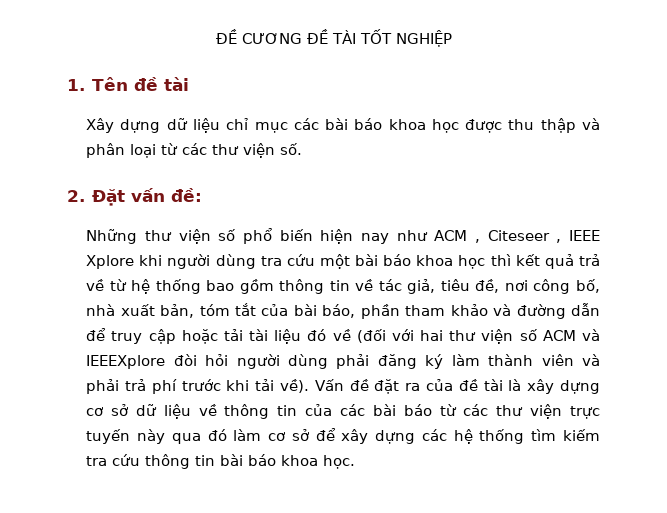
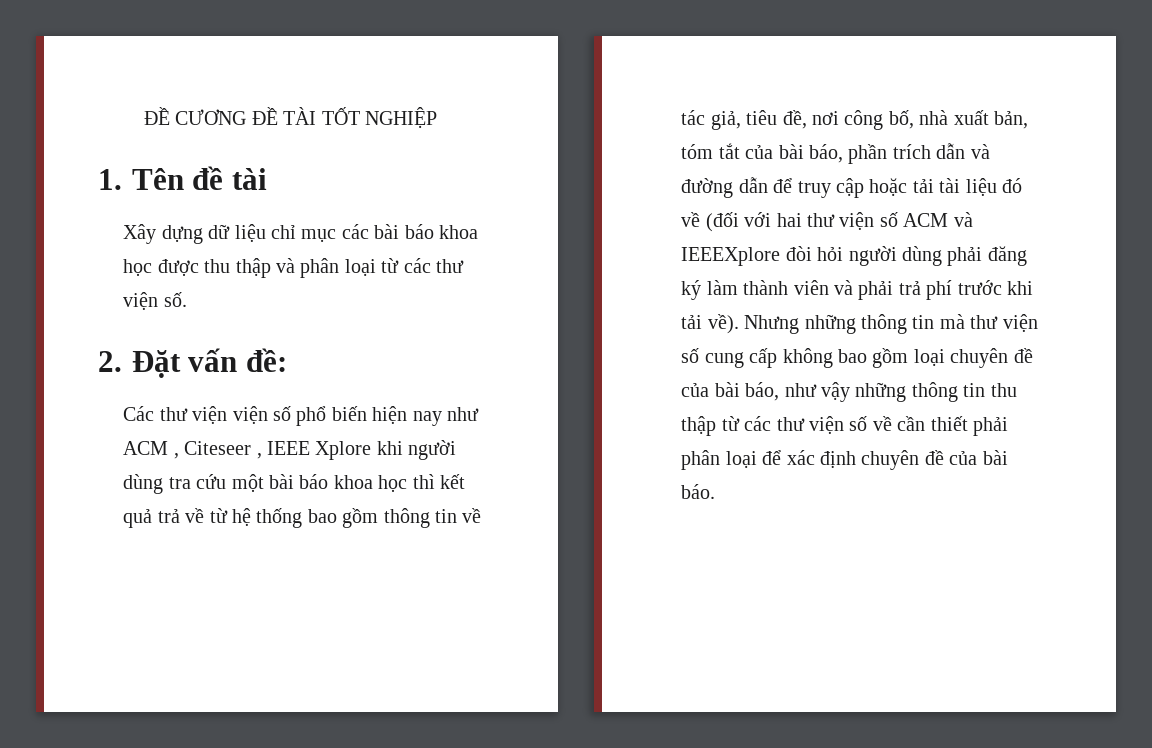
[86,229,211,244] Những thư viện -> [123,406,268,424] Các thư viện viện
[405,304,488,316] tham khảo -> [892,143,966,159] trích dẫn
[314,379,601,394] [86,404,600,419] [86,428,600,444] [86,454,356,469] Vấn đề đặt ra của đề tài là xây dựng cơ sở dữ liệu về thông tin của các bài báo từ các thư viện trực tuyến này qua đó làm cơ sở để xây dựng các hệ thống tìm kiếm tra cứu thông tin bài báo khoa học. -> [744,314,1038,334] [681,348,1033,368] [681,382,1017,402] [681,416,1009,436] [681,450,1008,470] [681,484,716,499] Nhưng những thông tin mà thư viện số cung cấp không bao gồm loại chuyên đề của bài báo, như vậy những thông tin thu thập từ các thư viện số về cần thiết phải phân loại để xác định chuyên đề của bài báo.

